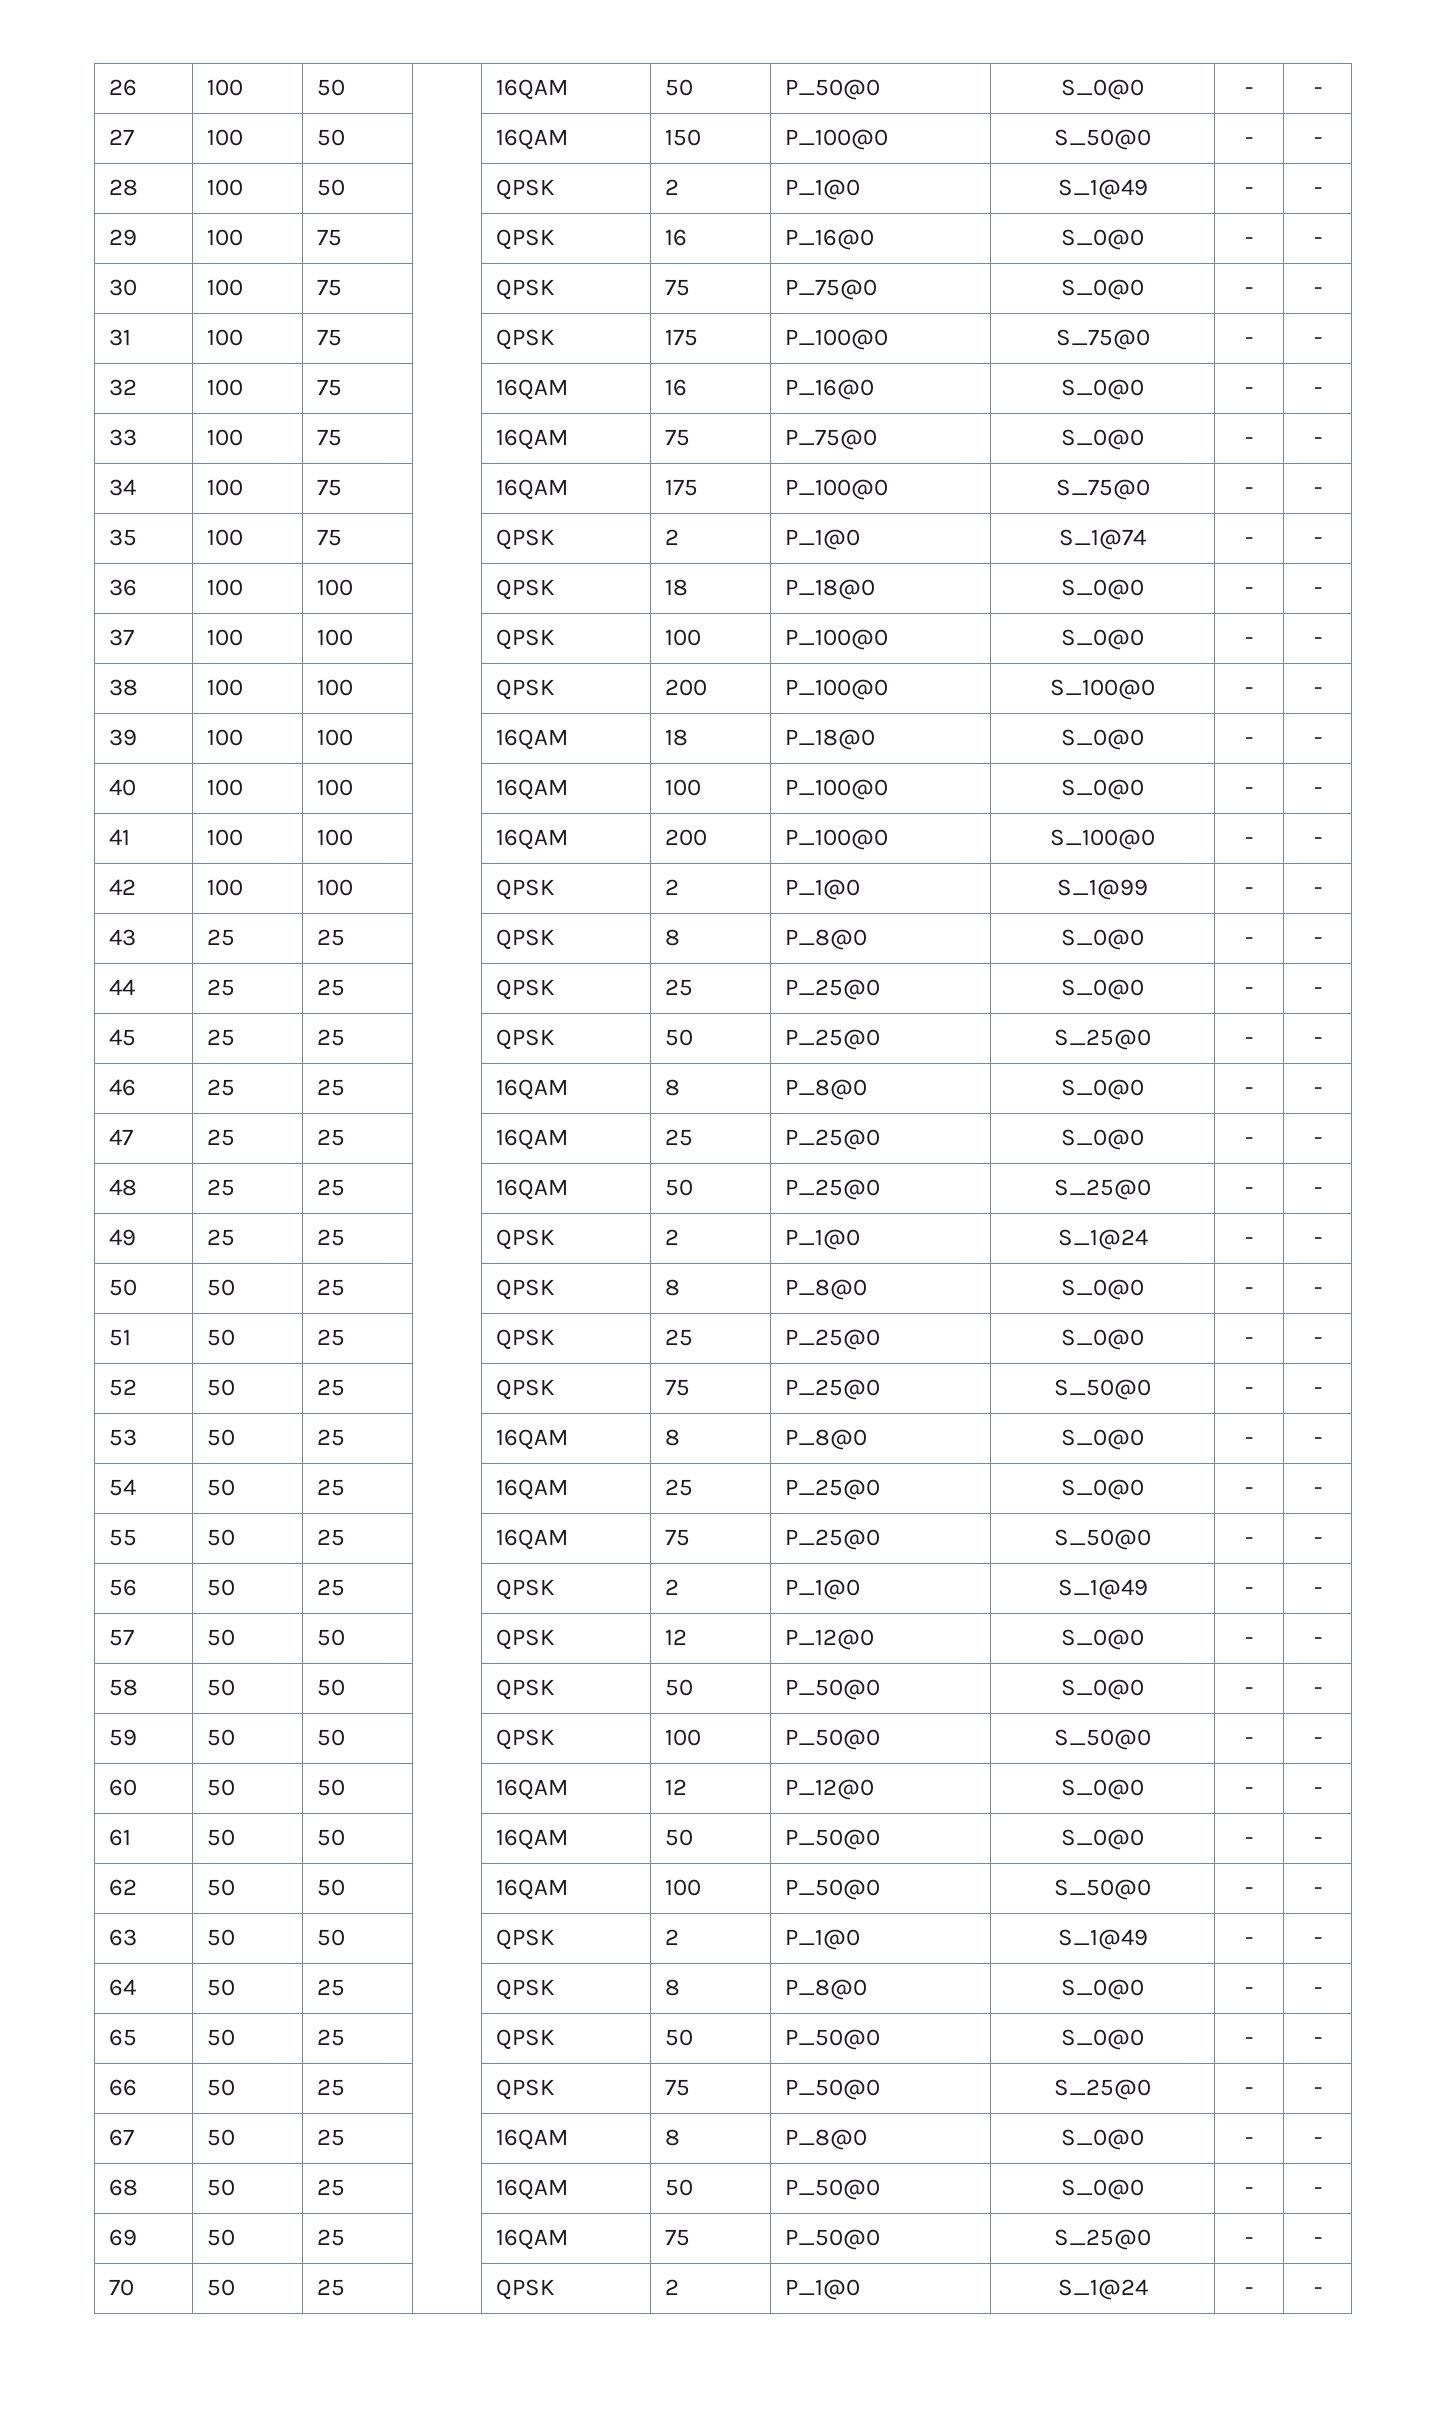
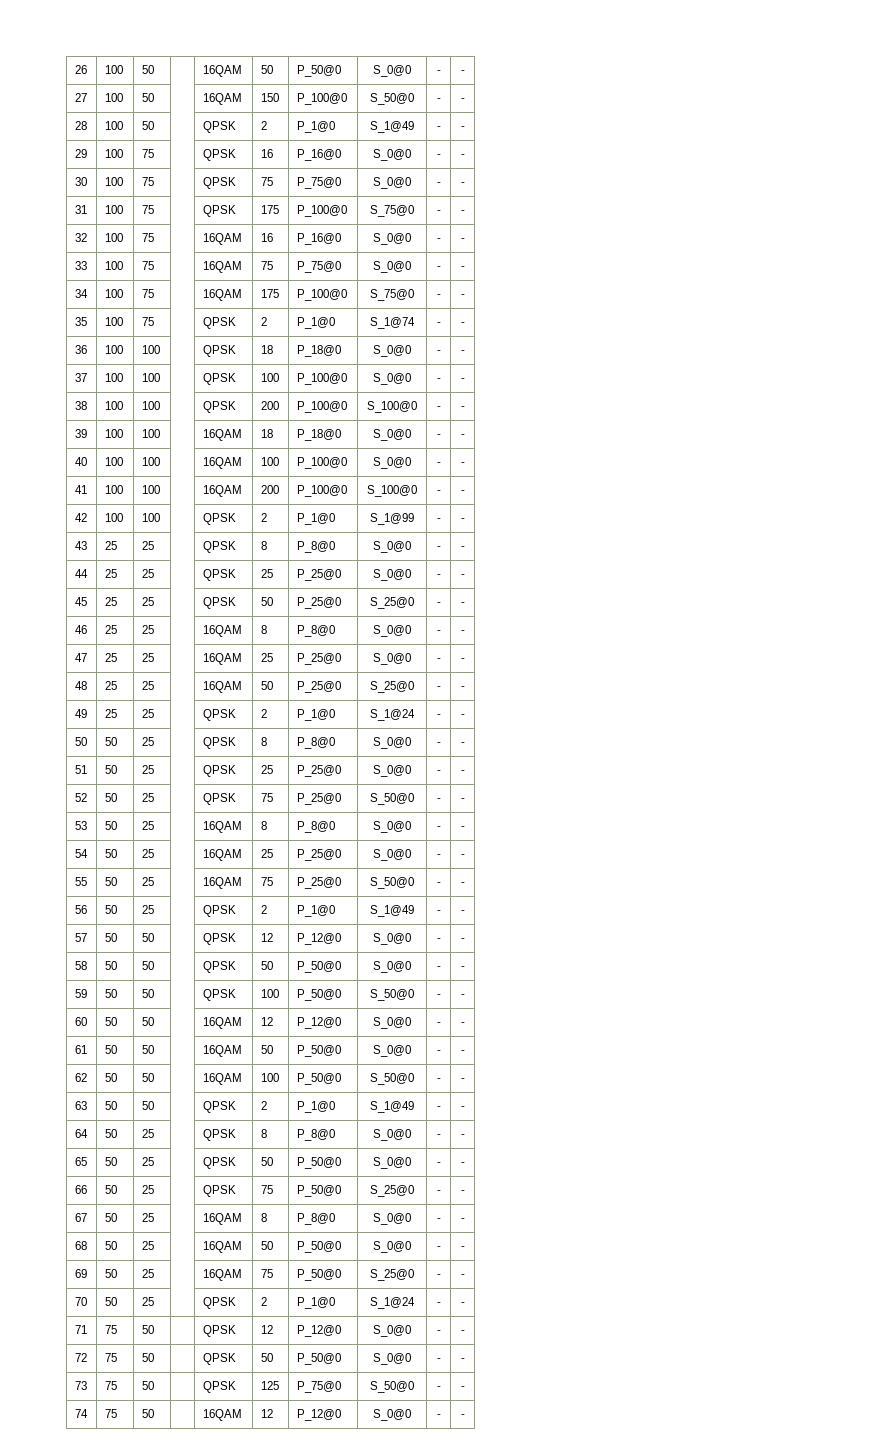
(1322, 2291) none -> [74,1325,87,1334] [104,1325,117,1334] [141,1325,154,1334] [202,1325,236,1337] [260,1325,273,1334] [296,1325,341,1337] [373,1325,411,1337] [436,1330,441,1334] [460,1330,465,1334] [74,1353,87,1362] [104,1353,117,1362] [141,1353,154,1362] [202,1353,236,1365] [260,1353,273,1362] [296,1353,341,1365] [373,1353,411,1365] [436,1358,441,1362] [460,1358,465,1362] [74,1381,87,1390] [104,1381,117,1390] [141,1381,154,1390] [202,1381,236,1393] [260,1381,279,1390] [296,1381,341,1393] [370,1381,414,1393] [436,1386,441,1390] [460,1386,465,1390] [74,1409,88,1418] [104,1409,117,1418] [141,1409,154,1418] [202,1409,242,1421] [260,1409,273,1418] [296,1409,341,1421] [373,1409,411,1421] [436,1414,441,1418] [460,1414,465,1418] // 71 | 75 | 50 | | QPSK | 12 | P_12@0 | S_0@0 | - | - // 72 | 75 | 50 | | QPSK | 50 | P_50@0 | S_0@0 | - | - // 73 | 75 | 50 | | QPSK | 125 | P_75@0 | S_50@0 | - | - // 74 | 75 | 50 | | 16QAM | 12 | P_12@0 | S_0@0 | - | -

